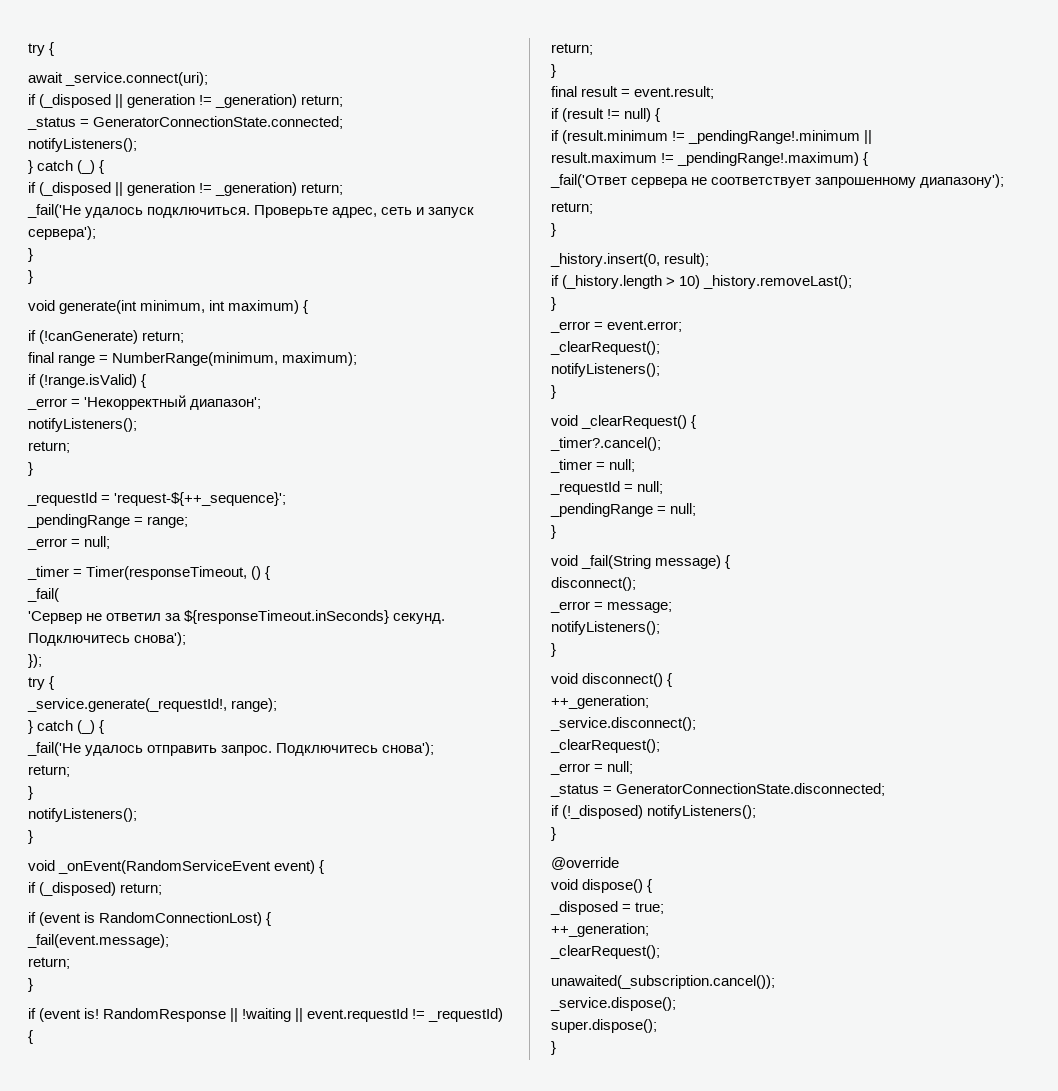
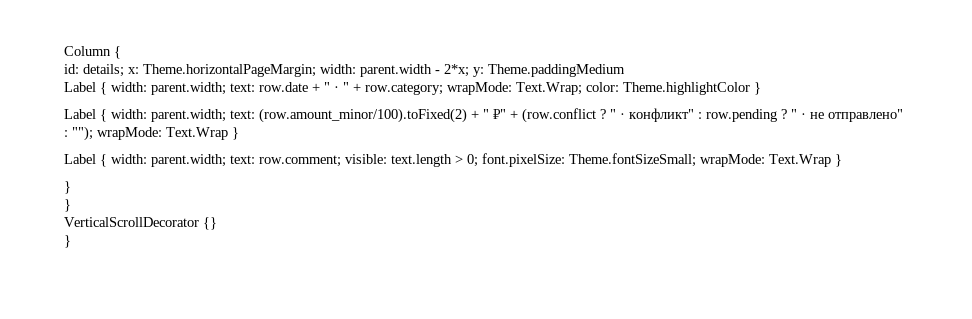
[28,42,55,56] [28,72,209,86] [28,94,344,108] [27,116,344,130] [28,138,137,152] [28,160,105,174] [28,182,344,196] [27,204,475,218] [28,226,96,240] [28,248,33,262] [28,270,33,284] [28,300,309,314] [28,330,185,344] [28,352,358,366] [28,374,147,388] [27,395,262,410] [28,418,137,432] [28,441,70,453] [28,462,33,476] [27,492,287,506] [27,514,189,528] [27,536,111,550] [27,566,271,580] [27,588,59,602] [28,610,446,624] [28,632,187,646] [28,654,42,668] [28,676,55,690] [27,698,278,712] [28,720,105,734] [27,742,435,756] [28,765,70,777] [28,786,33,800] [28,808,137,822] [28,830,33,844] [28,860,325,874] [28,882,163,896] [28,912,272,926] [27,934,169,948] [28,957,70,969] [28,978,33,992] [28,1008,504,1022] [28,1030,33,1044] [551,43,593,55] [551,64,556,78] [551,86,715,99] [551,108,661,122] [551,130,873,144] [551,152,869,166] [550,174,1005,188] [551,202,593,214] [551,223,556,237] [550,253,710,267] [551,275,853,289] [551,297,556,311] [550,320,683,333] [550,341,660,355] [551,363,660,377] [551,385,556,399] [551,415,697,429] [550,437,661,451] [550,459,636,473] [550,481,664,495] [550,503,697,517] [551,525,556,539] [551,555,731,569] [551,577,636,591] [550,601,673,613] [551,621,660,635] [551,643,556,657] [551,673,673,687] [551,695,649,709] [550,717,696,731] [550,739,660,753] [550,761,634,775] [550,783,886,797] [551,805,757,819] [551,827,556,841] [551,857,619,870] [551,879,653,893] [550,901,665,915] [551,923,649,937] [550,945,660,959] [551,975,775,989] [550,997,676,1011] [551,1019,657,1033] try { // await _service.connect(uri); // if (_disposed || generation != _generation) return; // _status = GeneratorConnectionState.connected; // notifyListeners(); // } catch (_) { // if (_disposed || generation != _generation) return; // _fail('Не удалось подключиться. Проверьте адрес, сеть и запуск сервера'); // } // } // void generate(int minimum, int maximum) { // if (!canGenerate) return; // final range = NumberRange(minimum, maximum); // if (!range.isValid) { // _error = 'Некорректный диапазон'; // notifyListeners(); // return; // } // _requestId = 'request-${++_sequence}'; // _pendingRange = range; // _error = null; // _timer = Timer(responseTimeout, () { // _fail( // 'Сервер не ответил за ${responseTimeout.inSeconds} секунд. Подключитесь снова'); // }); // try { // _service.generate(_requestId!, range); // } catch (_) { // _fail('Не удалось отправить запрос. Подключитесь снова'); // return; // } // notifyListeners(); // } // void _onEvent(RandomServiceEvent event) { // if (_disposed) return; // if (event is RandomConnectionLost) { // _fail(event.message); // return; // } // if (event is! RandomResponse || !waiting || event.requestId != _requestId) { // return; // } // final result = event.result; // if (result != null) { // if (result.minimum != _pendingRange!.minimum || // result.maximum != _pendingRange!.maximum) { // _fail('Ответ сервера не соответствует запрошенному диапазону'); // return; // } // _history.insert(0, result); // if (_history.length > 10) _history.removeLast(); // } // _error = event.error; // _clearRequest(); // notifyListeners(); // } // void _clearRequest() { // _timer?.cancel(); // _timer = null; // _requestId = null; // _pendingRange = null; // } // void _fail(String message) { // disconnect(); // _error = message; // notifyListeners(); // } // void disconnect() { // ++_generation; // _service.disconnect(); // _clearRequest(); // _error = null; // _status = GeneratorConnectionState.disconnected; // if (!_disposed) notifyListeners(); // } // @override // void dispose() { // _disposed = true; // ++_generation; // _clearRequest(); // unawaited(_subscription.cancel()); // _service.dispose(); // super.dispose(); -> [64,46,121,59] [64,64,625,77] [64,82,761,95] [64,108,903,123] [64,126,239,141] [64,153,842,167] [64,181,71,194] [64,199,71,212] [64,217,217,230] Column { // id: details; x: Theme.horizontalPageMargin; width: parent.width - 2*x; y: Theme.paddingMedium // Label { width: parent.width; text: row.date + " · " + row.category; wrapMode: Text.Wrap; color: Theme.highlightColor } // Label { width: parent.width; text: (row.amount_minor/100).toFixed(2) + " ₽" + (row.conflict ? " · конфликт" : row.pending ? " · не отправлено" : ""); wrapMode: Text.Wrap } // Label { width: parent.width; text: row.comment; visible: text.length > 0; font.pixelSize: Theme.fontSizeSmall; wrapMode: Text.Wrap } // } // } // VerticalScrollDecorator {}

